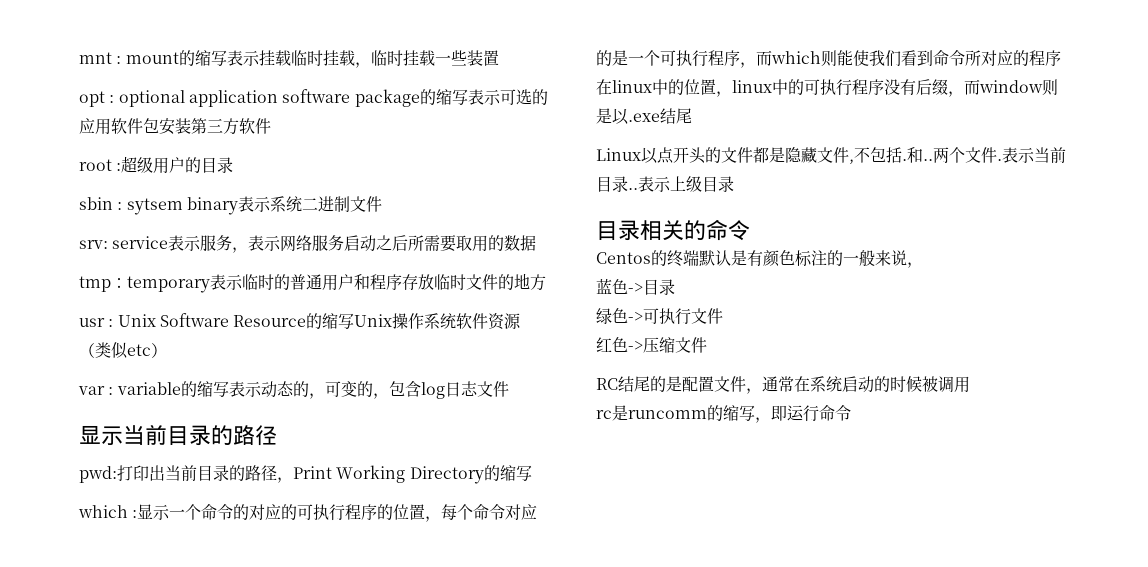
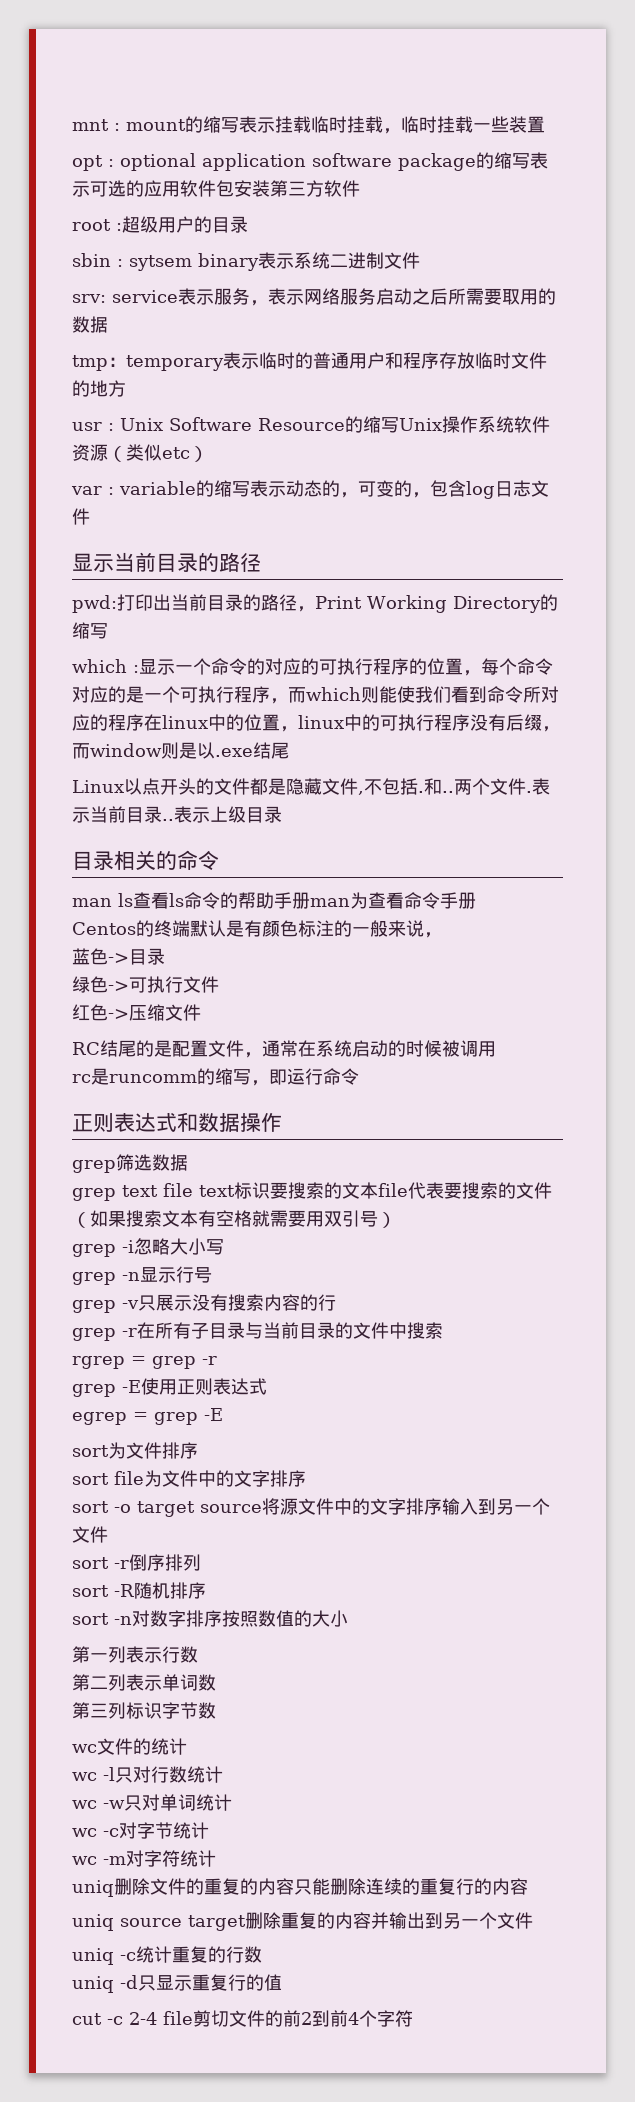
(750, 230) none -> [72,892,476,909] // man ls查看ls命令的帮助手册man为查看命令手册
(851, 413) none -> [72,1112,282,1132] [72,1154,188,1173] [72,1182,552,1201] [72,1210,396,1228] [72,1238,224,1257] [72,1266,212,1285] [72,1294,336,1313] [72,1322,443,1341] [72,1356,217,1369] [72,1378,267,1397] [72,1408,223,1425] [72,1442,198,1459] [72,1470,306,1487] [72,1498,550,1517] [72,1526,108,1543] [72,1554,201,1571] [72,1582,206,1599] [72,1610,348,1627] [72,1646,198,1663] [72,1674,216,1691] [72,1702,216,1719] [72,1738,187,1755] [72,1766,223,1783] [72,1794,232,1811] [72,1822,209,1839] [72,1850,216,1867] [72,1878,528,1897] [72,1912,533,1931] [72,1946,262,1965] [72,1974,282,1993] [72,2010,413,2027] // 正则表达式和数据操作 // grep筛选数据 // grep text file text标识要搜索的文本file代表要搜索的文件（如果搜索文本有空格就需要用双引号） // grep -i忽略大小写 // grep -n显示行号 // grep -v只展示没有搜索内容的行 // grep -r在所有子目录与当前目录的文件中搜索 // rgrep = grep -r // grep -E使用正则表达式 // egrep = grep -E // sort为文件排序 // sort file为文件中的文字排序 // sort -o target source将源文件中的文字排序输入到另一个文件 // sort -r倒序排列 // sort -R随机排序 // sort -n对数字排序按照数值的大小 // 第一列表示行数 // 第二列表示单词数 // 第三列标识字节数 // wc文件的统计 // wc -l只对行数统计 // wc -w只对单词统计 // wc -c对字节统计 // wc -m对字符统计 // uniq删除文件的重复的内容只能删除连续的重复行的内容 // uniq source target删除重复的内容并输出到另一个文件 // uniq -c统计重复的行数 // uniq -d只显示重复行的值 // cut -c 2-4 file剪切文件的前2到前4个字符

